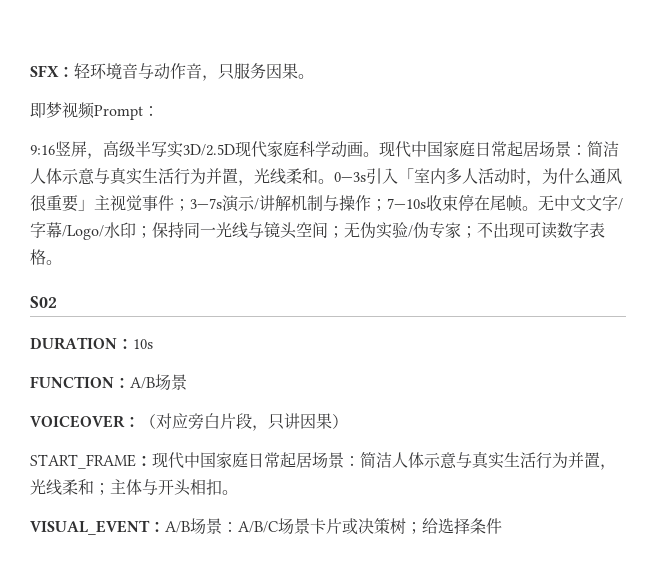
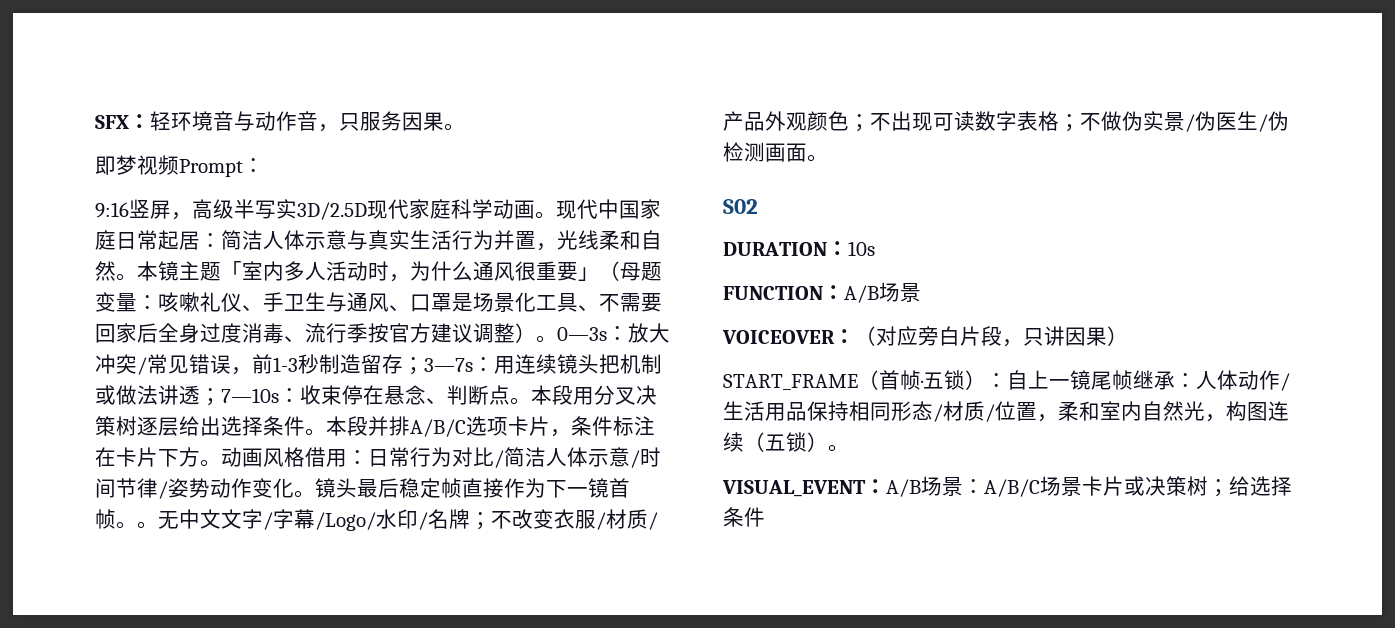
[539,141,571,157] 场景 -> (200, 240) none
[318,168,398,185] 。0—3s引入 -> [641,230,662,250] [95,261,221,281] 自然。本镜主题
[94,194,523,212] 主视觉事件；3—7s演示/讲解机制与操作；7—10s收束停在尾帧 -> [599,261,662,281] [95,292,662,312] [95,323,670,344] [95,354,662,375] [95,385,657,406] [95,416,655,437] [95,447,661,468] [95,478,630,499] [95,509,137,529] （母题变量：咳嗽礼仪、手卫生与通风、口罩是场景化工具、不需要回家后全身过度消毒、流行季按官方建议调整）。0—3s：放大冲突/常见错误，前1-3秒制造留存；3—7s：用连续镜头把机制或做法讲透；7—10s：收束停在悬念、判断点。本段用分叉决策树逐层给出选择条件。本段并排A/B/C选项卡片，条件标注在卡片下方。动画风格借用：日常行为对比/简洁人体示意/时间节律/姿势动作变化。镜头最后稳定帧直接作为下一镜首帧。
[136,221,461,239] ；保持同一光线与镜头空间；无伪实验/伪专家 -> [418,509,658,530] [723,111,849,131] /名牌；不改变衣服/材质/产品外观颜色
(46, 257) none -> [1059,111,1289,132] [723,142,807,162] ；不做伪实景/伪医生/伪检测画面
[136,451,616,470] [30,479,222,496] ：现代中国家庭日常起居场景：简洁人体示意与真实生活行为并置，光线柔和；主体与开头相扣 -> [858,370,1290,391] [723,401,1289,422] [723,432,828,452] （首帧·五锁）：自上一镜尾帧继承：人体动作/生活用品保持相同形态/材质/位置，柔和室内自然光，构图连续（五锁）

